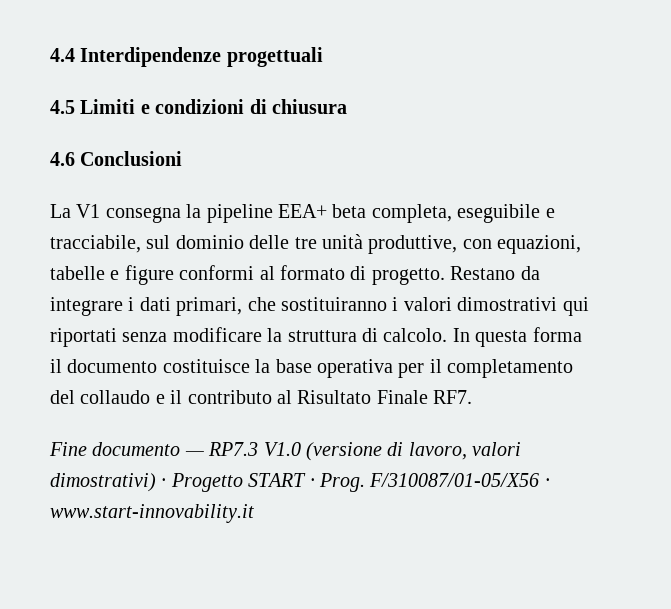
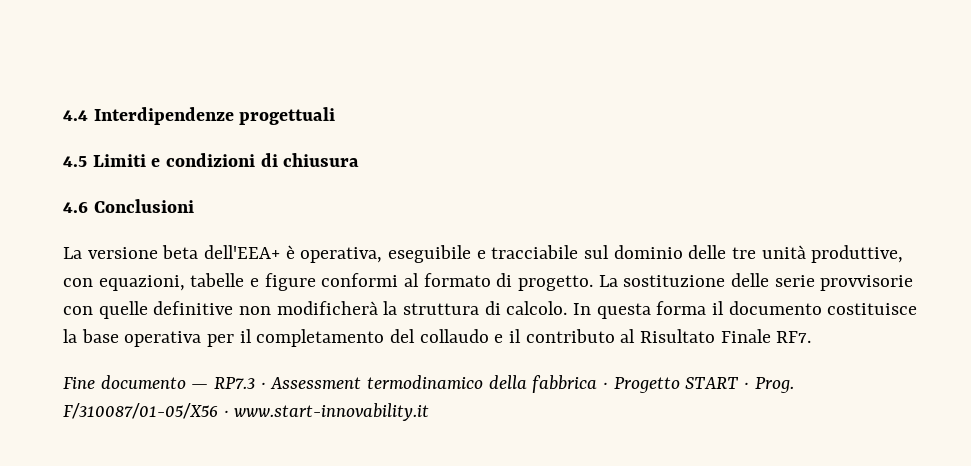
[76,204,452,223] V1 consegna la pipeline EEA+ beta completa, -> [87,245,383,263] versione beta dell'EEA+ è operativa,
[50,235,141,253] tracciabile, -> [491,245,579,259] tracciabile
[450,266,540,280] [50,297,589,316] [50,327,262,347] Restano da integrare i dati primari, che sostituiranno i valori dimostrativi qui riportati senza modificare -> [598,273,914,291] [63,301,378,319] La sostituzione delle serie provvisorie con quelle definitive non modificherà
[263,442,522,461] [50,473,156,492] V1.0 (versione di lavoro, valori dimostrativi) -> [260,375,598,393] · Assessment termodinamico della fabbrica

